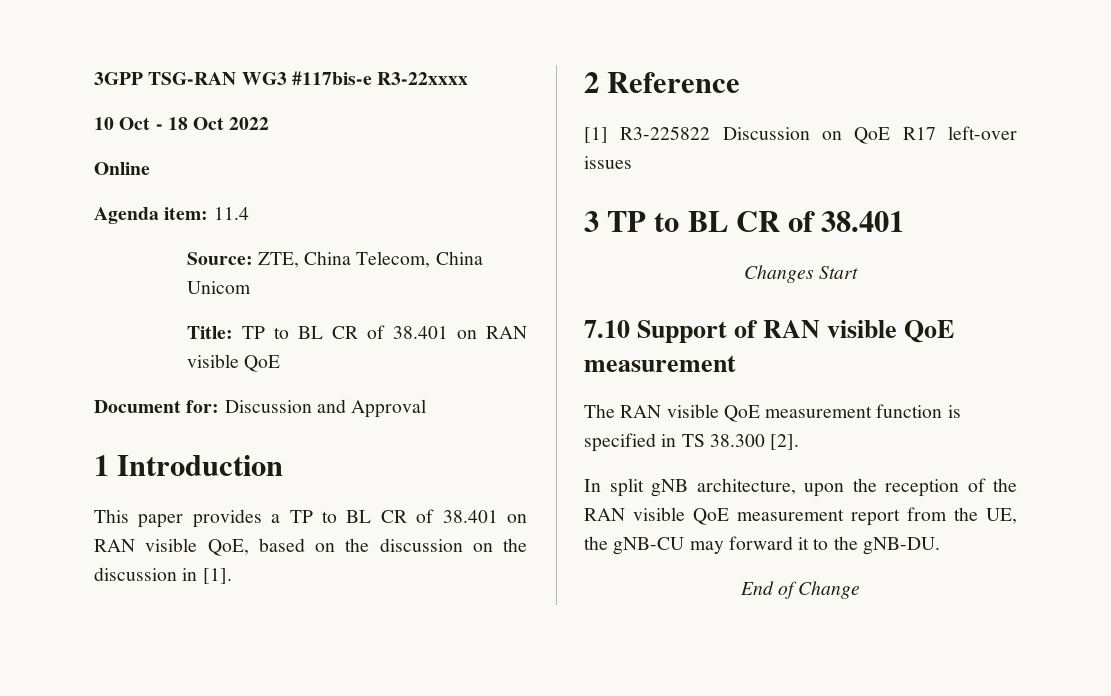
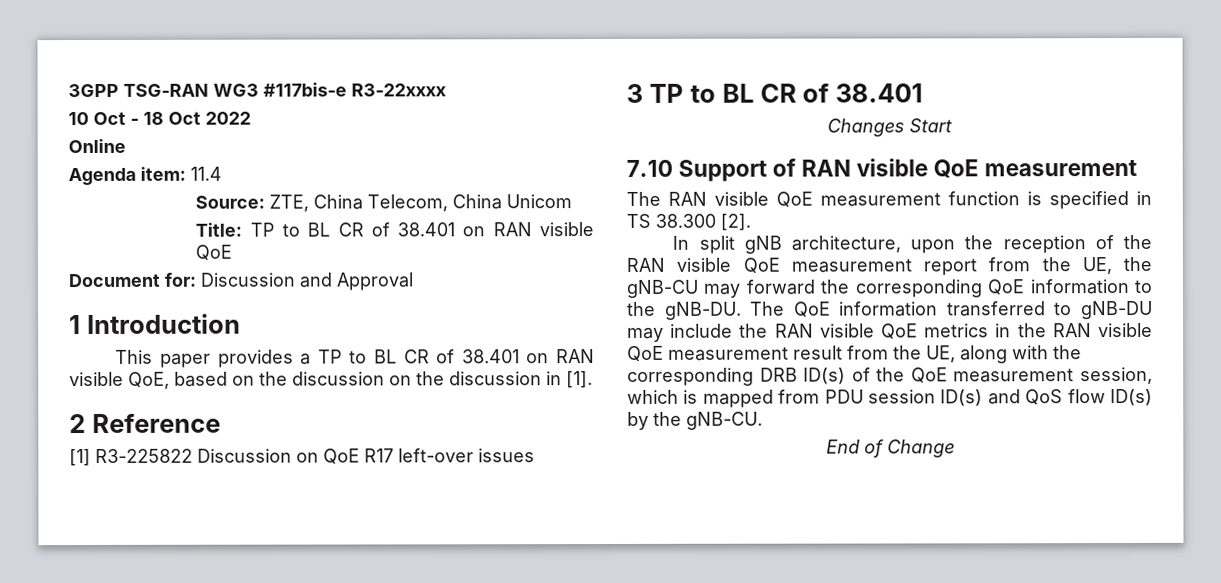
[798,537,810,550] it -> [820,279,1130,298] the corresponding QoE information
(940, 546) none -> [750,300,1153,320] [627,322,1153,342] [627,345,1082,364] [627,366,1153,386] [627,388,1153,408] [627,411,763,430] The QoE information transferred to gNB-DU may include the RAN visible QoE metrics in the RAN visible QoE measurement result from the UE, along with the corresponding DRB ID(s) of the QoE measurement session, which is mapped from PDU session ID(s) and QoS flow ID(s) by the gNB-CU.

